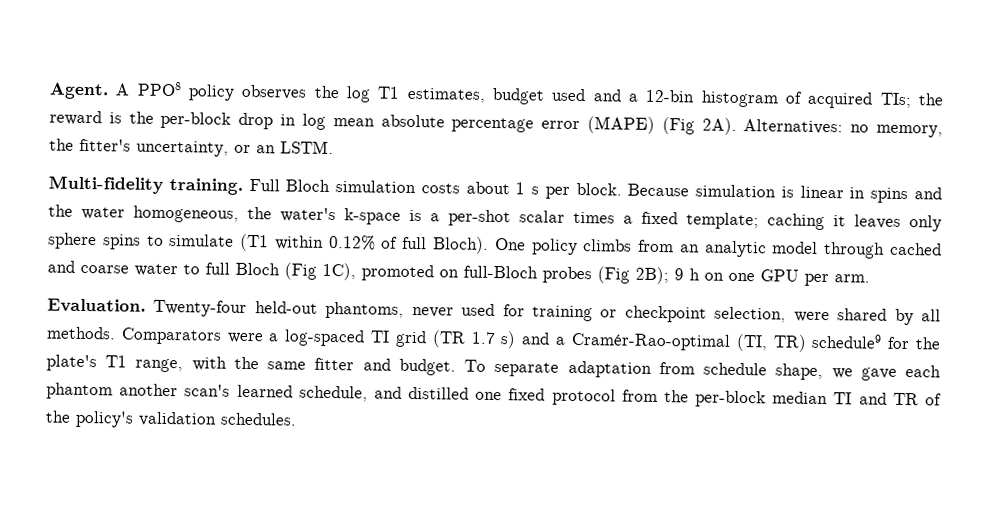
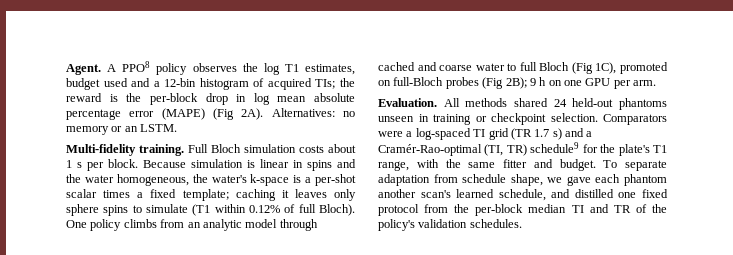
[876,124,943,138] [49,138,229,157] memory, the fitter's uncertainty, -> [66,126,109,135] memory
[153,299,942,326] [46,326,116,340] Twenty-four held-out phantoms, never used for training or checkpoint selection, were shared by all methods. -> [443,98,667,110] [378,113,598,125] All methods shared 24 held-out phantoms unseen in training or checkpoint selection.

